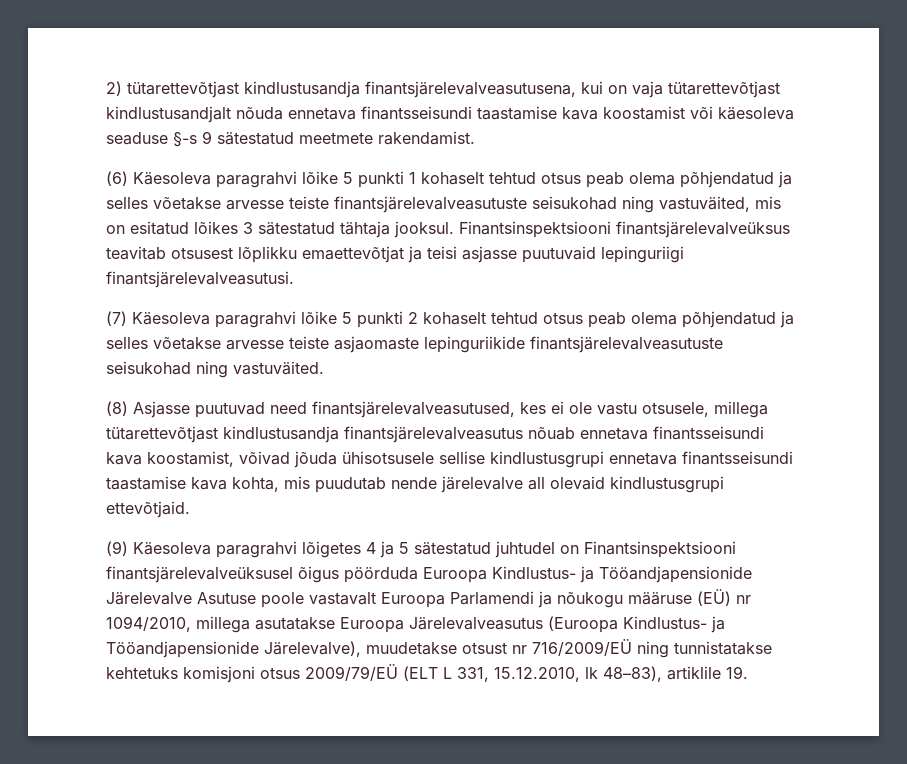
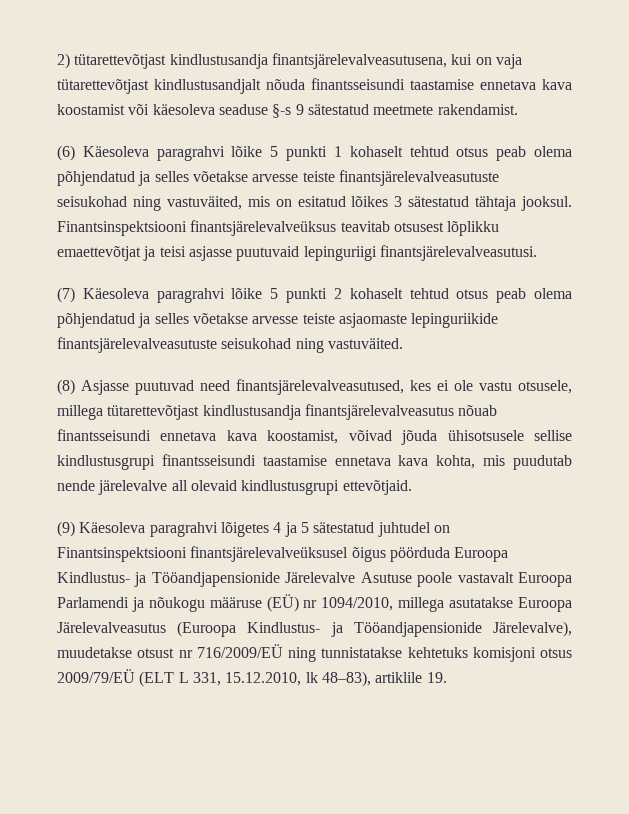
[288,106,557,120] ennetava finantsseisundi taastamise -> [311,78,536,90] finantsseisundi taastamise ennetava
[580,426,764,440] ennetava finantsseisundi -> [57,429,217,441] finantsseisundi ennetava
[609,451,793,465] [106,476,186,490] ennetava finantsseisundi taastamise -> [161,454,391,466] finantsseisundi taastamise ennetava

